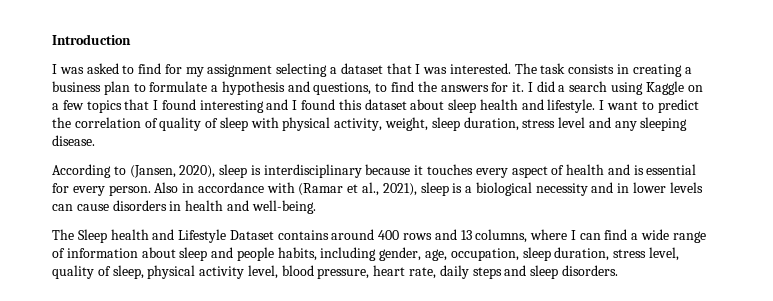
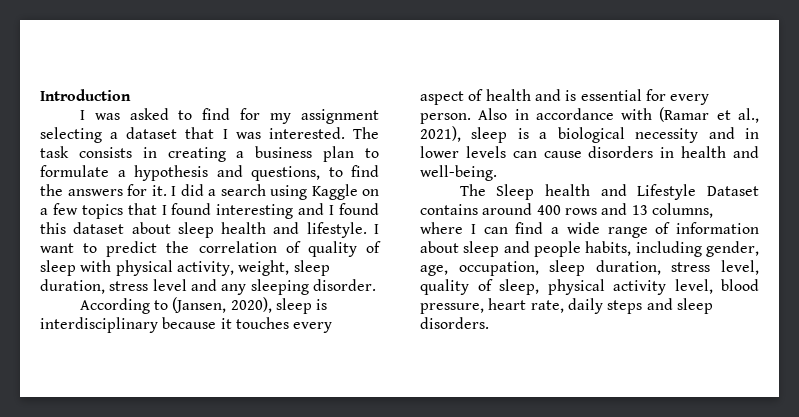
[52,135,95,146] disease. -> [312,279,376,291] disorder.

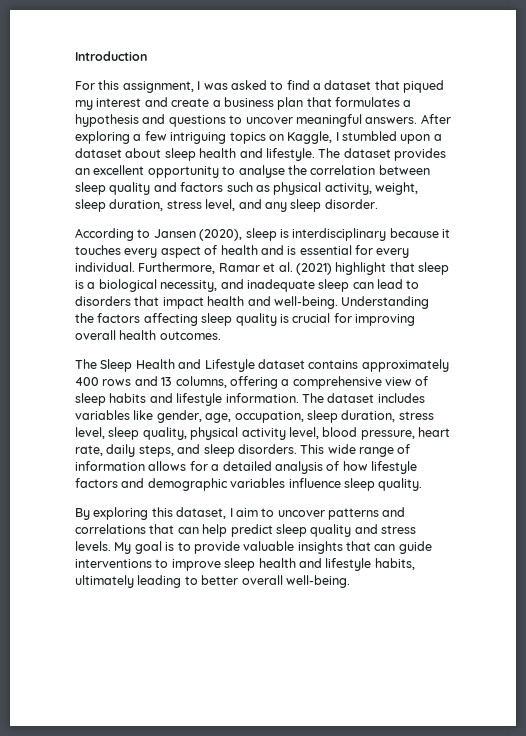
(131, 95) none -> [75,80,194,93] For this assignment,
[240,108,379,124] [40,127,379,143] [40,146,226,162] for my assignment selecting a dataset that I was interested. The task consists in creating -> [313,80,445,93] [75,97,210,110] a dataset that piqued my interest and create
[365,148,379,158] [40,165,109,177] to formulate -> [306,97,400,107] that formulates
[251,165,379,181] [40,184,379,200] [40,203,380,219] [40,222,66,234] questions, to find the answers for it. I did a search using Kaggle on a few topics that I found interesting and I found this -> [168,114,451,127] [75,131,442,144] questions to uncover meaningful answers. After exploring a few intriguing topics on Kaggle, I stumbled upon a
[373,224,379,234] [40,241,381,257] [40,260,112,276] I want to predict the correlation of quality of sleep with -> [318,148,446,161] [75,165,430,178] [75,182,270,195] The dataset provides an excellent opportunity to analyse the correlation between sleep quality and factors such as
[152,279,187,291] level -> [205,199,236,211] level,
[250,279,309,295] sleeping -> [290,199,322,212] sleep
[172,297,272,313] (Jansen, 2020), -> [153,229,243,241] Jansen (2020),
[420,107,759,124] [420,126,759,143] [420,146,759,158] [420,165,497,181] person. Also in accordance with (Ramar et al., 2021), sleep is a biological necessity and in lower levels can cause disorders in health and well-being. -> [75,262,449,275] [75,279,420,292] [75,296,430,309] [75,313,415,326] [75,330,221,340] individual. Furthermore, Ramar et al. (2021) highlight that sleep is a biological necessity, and inadequate sleep can lead to disorders that impact health and well-being. Understanding the factors affecting sleep quality is crucial for improving overall health outcomes.
[545,184,591,196] health -> [135,359,175,369] Health
[707,186,759,196] [420,203,533,215] Dataset contains around -> [257,359,449,372] dataset contains approximately
[420,222,759,238] [420,241,702,257] where I can find a wide range of information about sleep and people habits, including -> [229,376,429,389] [75,393,425,406] [75,410,154,420] offering a comprehensive view of sleep habits and lifestyle information. The dataset includes variables like
[420,279,539,295] quality of sleep, -> [108,427,187,440] sleep quality,
[607,300,643,314] steps -> [138,445,174,457] steps,
(489, 323) none -> [300,444,411,457] [75,461,417,474] [75,478,423,491] [75,507,406,520] [75,524,416,537] [75,541,432,554] [75,558,415,571] [75,575,350,588] This wide range of information allows for a detailed analysis of how lifestyle factors and demographic variables influence sleep quality. // By exploring this dataset, I aim to uncover patterns and correlations that can help predict sleep quality and stress levels. My goal is to provide valuable insights that can guide interventions to improve sleep health and lifestyle habits, ultimately leading to better overall well-being.

